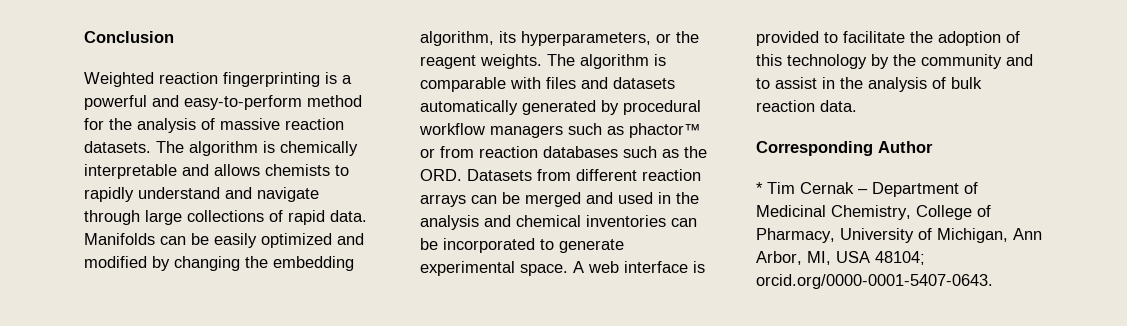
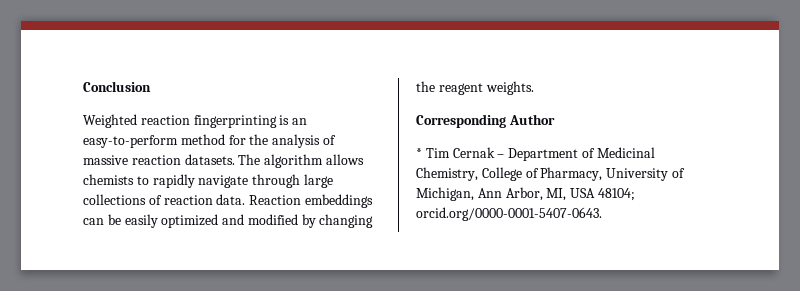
[342,75,352,84] [84,95,179,110] a powerful and -> [292,118,308,125] an
[263,141,358,156] [84,164,209,179] is chemically interpretable and -> (324, 161) none
[138,187,252,199] understand and -> (195, 181) none
[288,210,367,225] [84,233,155,245] rapid data. Manifolds -> [163,194,373,208] reaction data. Reaction embeddings
[273,256,354,271] [420,31,699,46] [420,54,666,69] [420,77,675,92] [420,100,701,115] [419,123,701,138] [420,146,707,158] [420,169,701,181] [420,192,699,207] [420,215,697,230] [420,238,624,253] [420,261,705,276] [756,31,1020,46] [756,54,1033,69] [756,77,982,92] [756,100,857,112] embedding algorithm, its hyperparameters, or the reagent weights. The algorithm is comparable with files and datasets automatically generated by procedural workflow managers such as phactor™ or from reaction databases such as the ORD. Datasets from different reaction arrays can be merged and used in the analysis and chemical inventories can be incorporated to generate experimental space. A web interface is provided to facilitate the adoption of this technology by the community and to assist in the analysis of bulk reaction data. -> [438,81,534,95] reagent weights.

